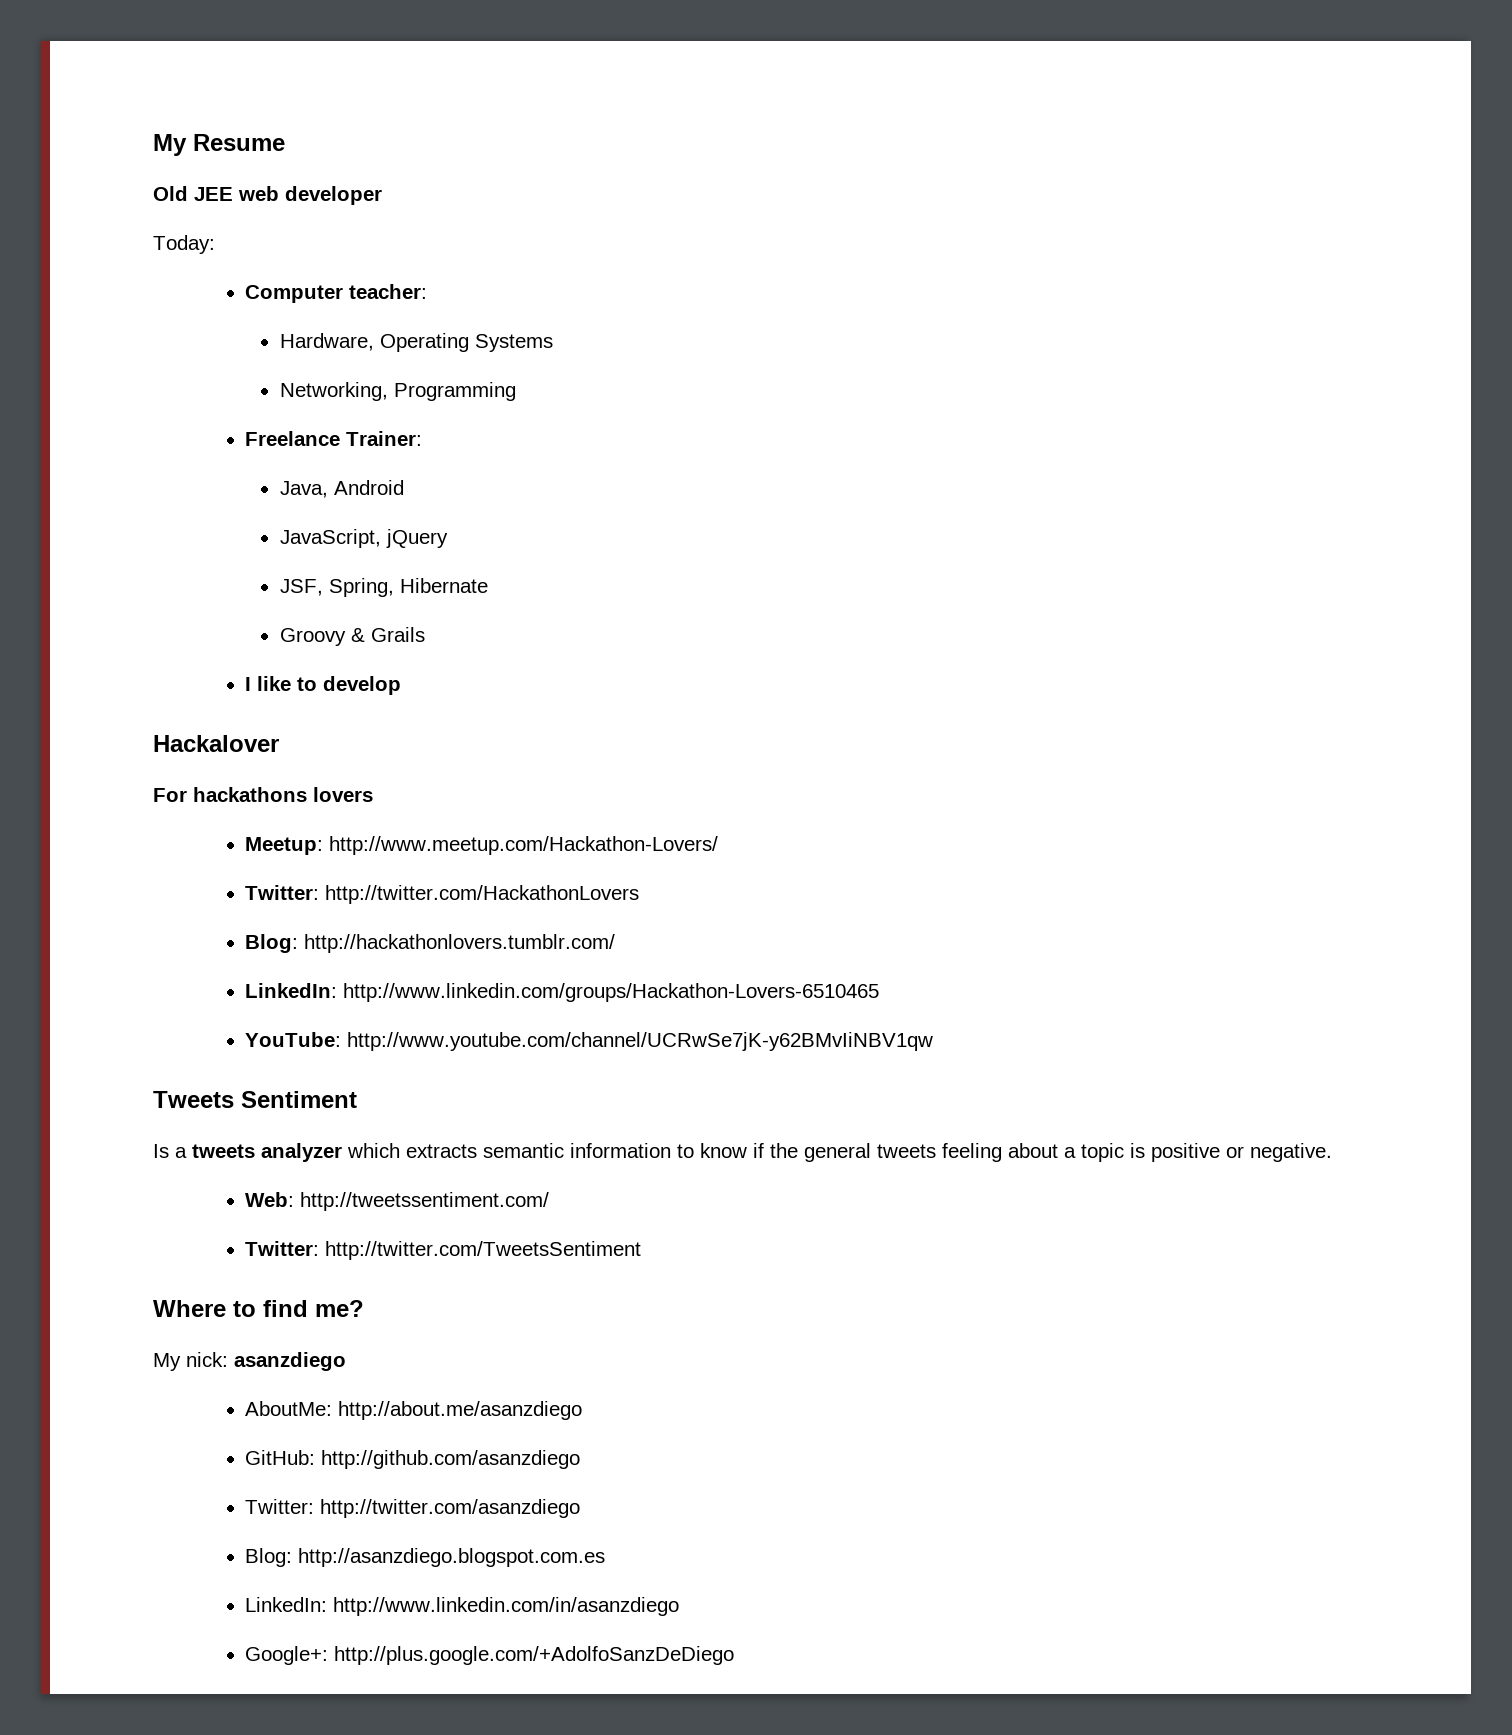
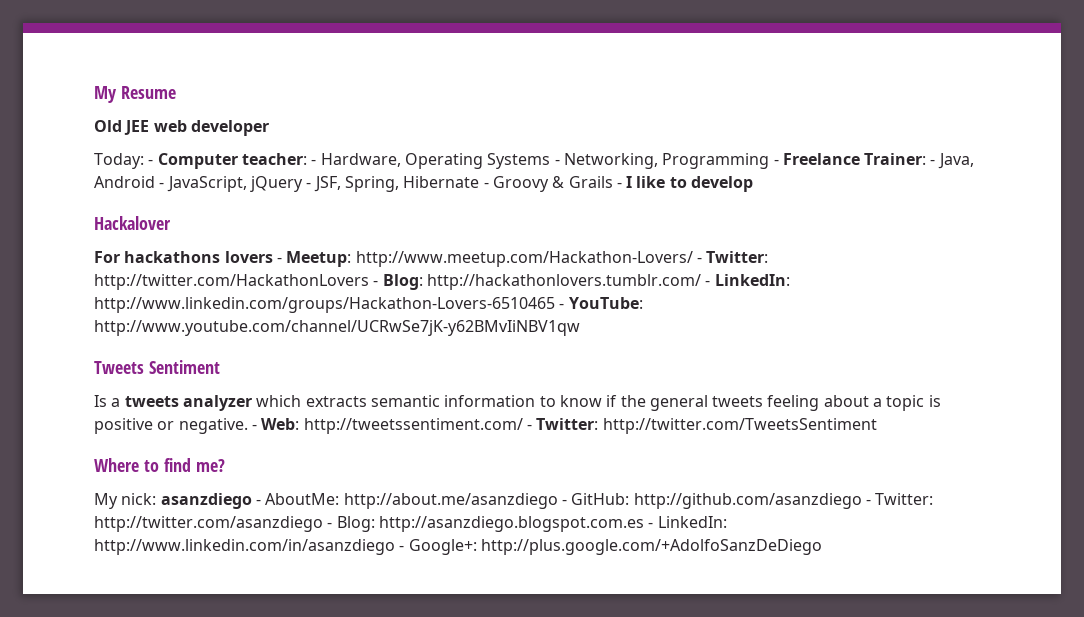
(215, 244) // -> [148,159,154,165] -
(428, 291) // -> [311,159,317,165] -
(553, 343) // -> [554,159,560,165] -
(516, 391) // -> [773,159,779,165] -
(423, 438) // -> [930,159,936,165] -
(404, 487) // -> [159,182,165,188] -
(448, 538) // -> [306,182,312,188] -
(488, 585) // -> [483,182,489,188] -
(425, 634) // -> [616,182,622,188] -
(373, 794) // -> [276,257,282,263] -
(719, 845) // -> [696,257,702,263] -
(640, 894) // -> [373,280,379,286] -
(616, 943) // -> [705,280,711,286] -
(880, 992) // -> [559,303,565,309] -
(1332, 1152) // -> [251,424,257,430] -
(550, 1201) // -> [526,424,532,430] -
(346, 1361) // -> [255,499,261,505] -
(583, 1410) // -> [561,499,567,505] -
(581, 1459) // -> [865,499,871,505] -
(581, 1508) // -> [327,522,333,528] -
(606, 1557) // -> [648,522,654,528] -
(680, 1606) // -> [399,545,405,551] -

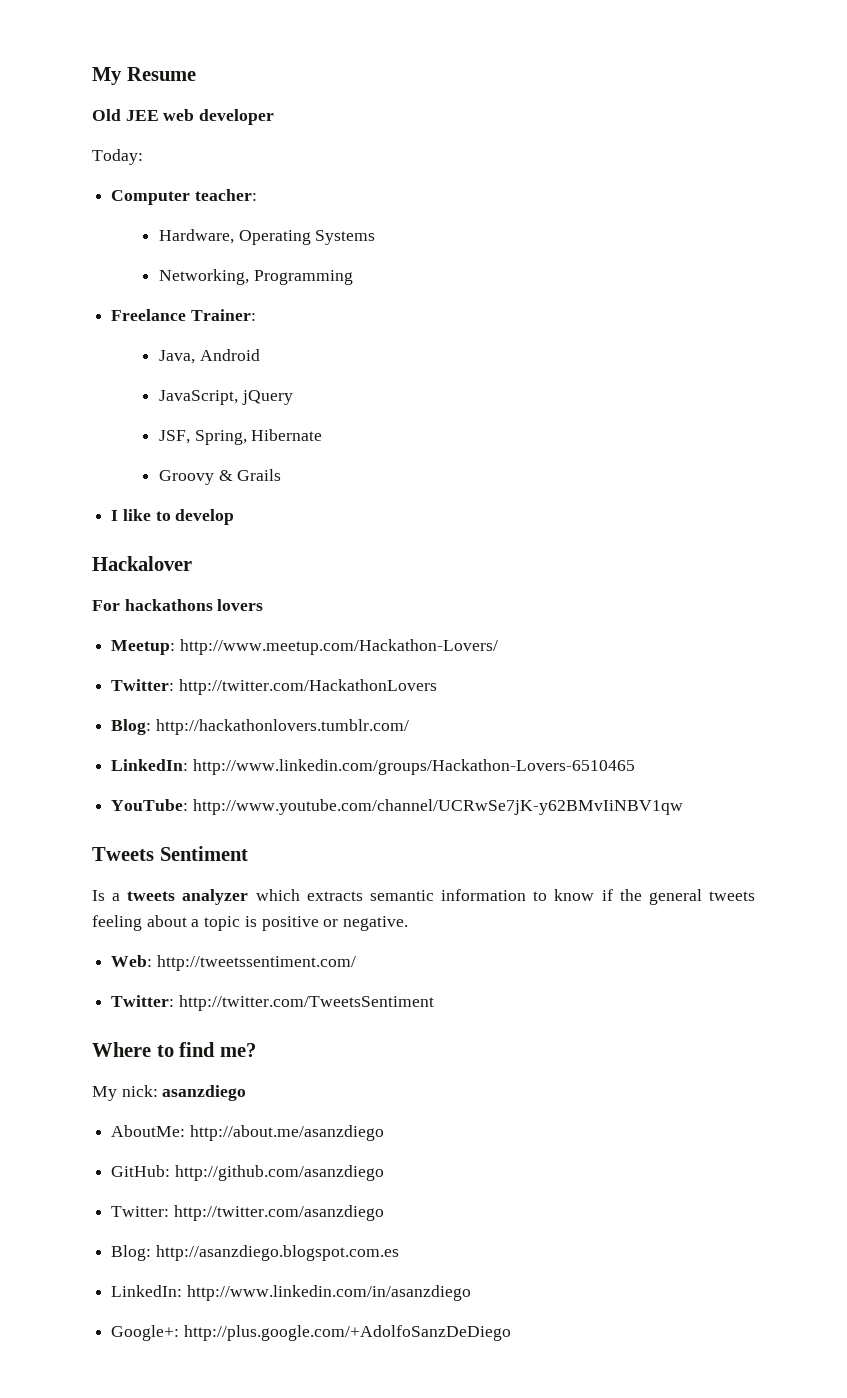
[148,159,154,165] - -> (143, 157) //
[311,159,317,165] - -> (257, 195) //
[554,159,560,165] - -> (376, 237) //
[773,159,779,165] - -> (353, 277) //
[930,159,936,165] - -> (256, 315) //
[159,182,165,188] - -> (260, 355) //
[306,182,312,188] - -> (293, 397) //
[483,182,489,188] - -> (323, 435) //
[616,182,622,188] - -> (282, 475) //
[276,257,282,263] - -> (264, 605) //
[696,257,702,263] - -> (498, 647) //
[373,280,379,286] - -> (437, 687) //
[705,280,711,286] - -> (409, 727) //
[559,303,565,309] - -> (635, 767) //
[251,424,257,430] - -> (409, 923) //
[526,424,532,430] - -> (356, 963) //
[255,499,261,505] - -> (247, 1093) //
[561,499,567,505] - -> (384, 1133) //
[865,499,871,505] - -> (384, 1173) //
[327,522,333,528] - -> (384, 1213) //
[648,522,654,528] - -> (399, 1253) //
[399,545,405,551] - -> (471, 1293) //

